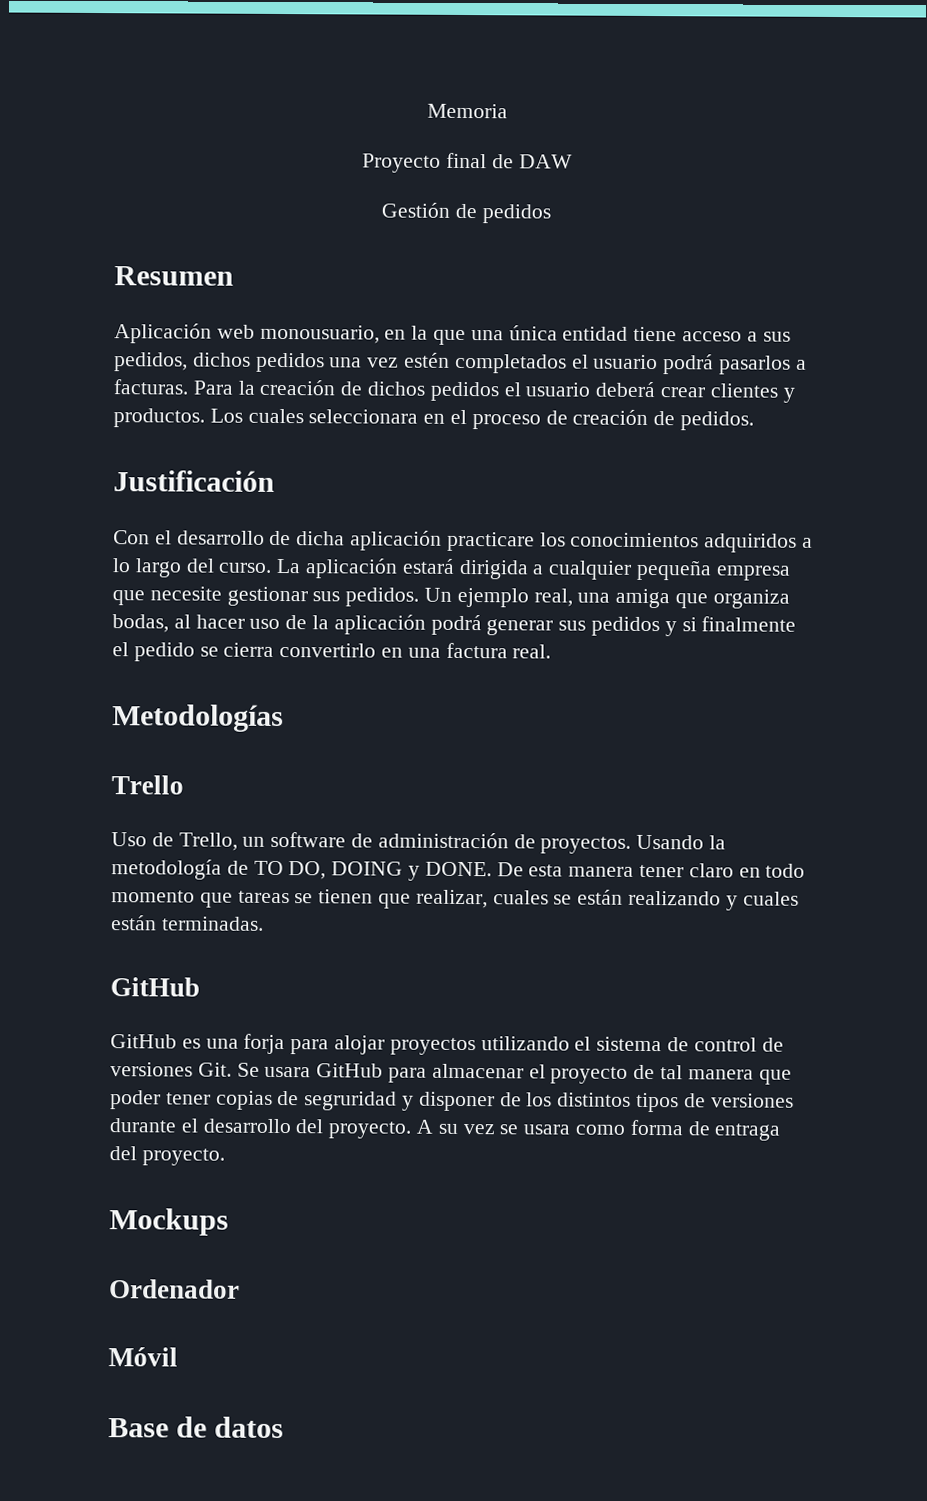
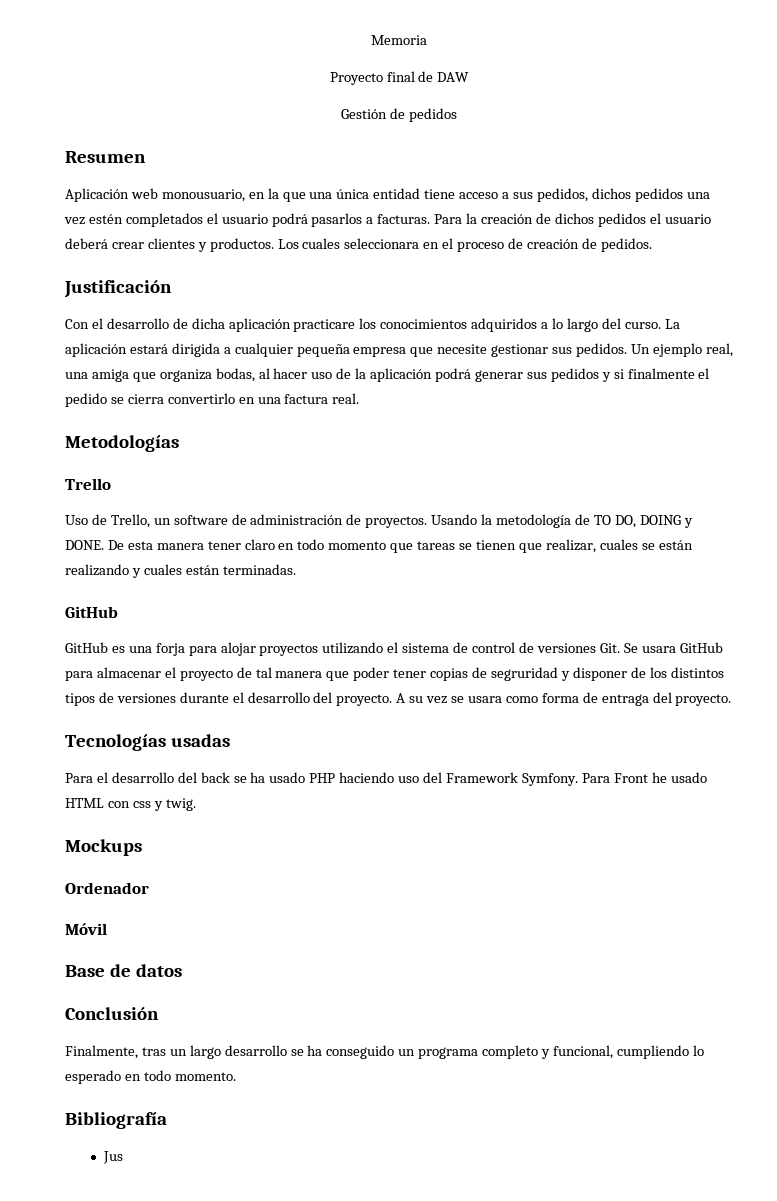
(225, 1157) none -> [65,734,230,751] [65,772,707,786] [65,798,196,811] // Tecnologías usadas // Para el desarrollo del back se ha usado PHP haciendo uso del Framework Symfony. Para Front he usado HTML con css y twig.
(285, 1427) none -> [65,1007,159,1020] [65,1045,704,1059] [65,1070,236,1084] [65,1112,167,1129] [103,1151,124,1164] // Conclusión // Finalmente, tras un largo desarrollo se ha conseguido un programa completo y funcional, cumpliendo lo esperado en todo momento. // Bibliografía // Jus

